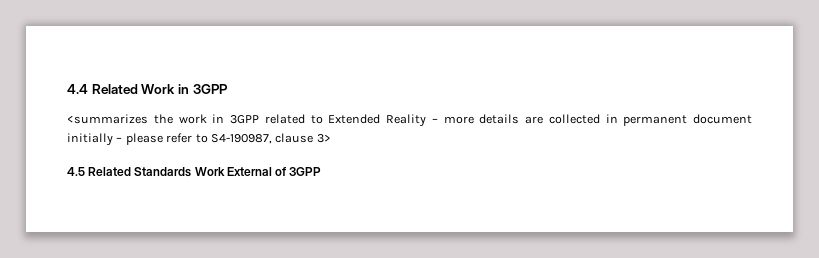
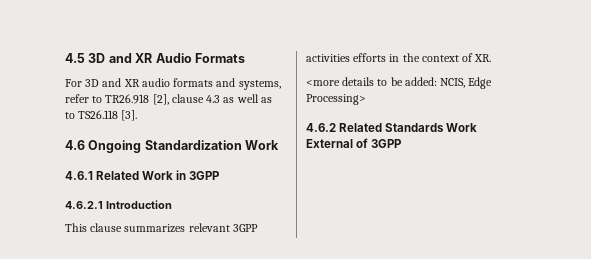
[67,84,228,94] [67,114,752,127] [67,133,331,146] [67,167,85,176] 4.4 Related Work in 3GPP // <summarizes the work in 3GPP related to Extended Reality – more details are collected in permanent document initially – please refer to S4-190987, clause 3> // 4.5 -> [65,53,245,63] [65,78,281,90] [65,94,272,105] [65,110,138,121] [65,140,280,153] [65,170,220,180] [65,200,172,209] [65,223,258,233] [306,53,492,62] [306,77,493,89] [306,94,366,105] [306,123,336,132] 4.5 3D and XR Audio Formats // For 3D and XR audio formats and systems, refer to TR26.918 [2], clause 4.3 as well as to TS26.118 [3]. // 4.6 Ongoing Standardization Work // 4.6.1 Related Work in 3GPP // 4.6.2.1 Introduction // This clause summarizes relevant 3GPP activities efforts in the context of XR. // <more details to be added: NCIS, Edge Processing> // 4.6.2

